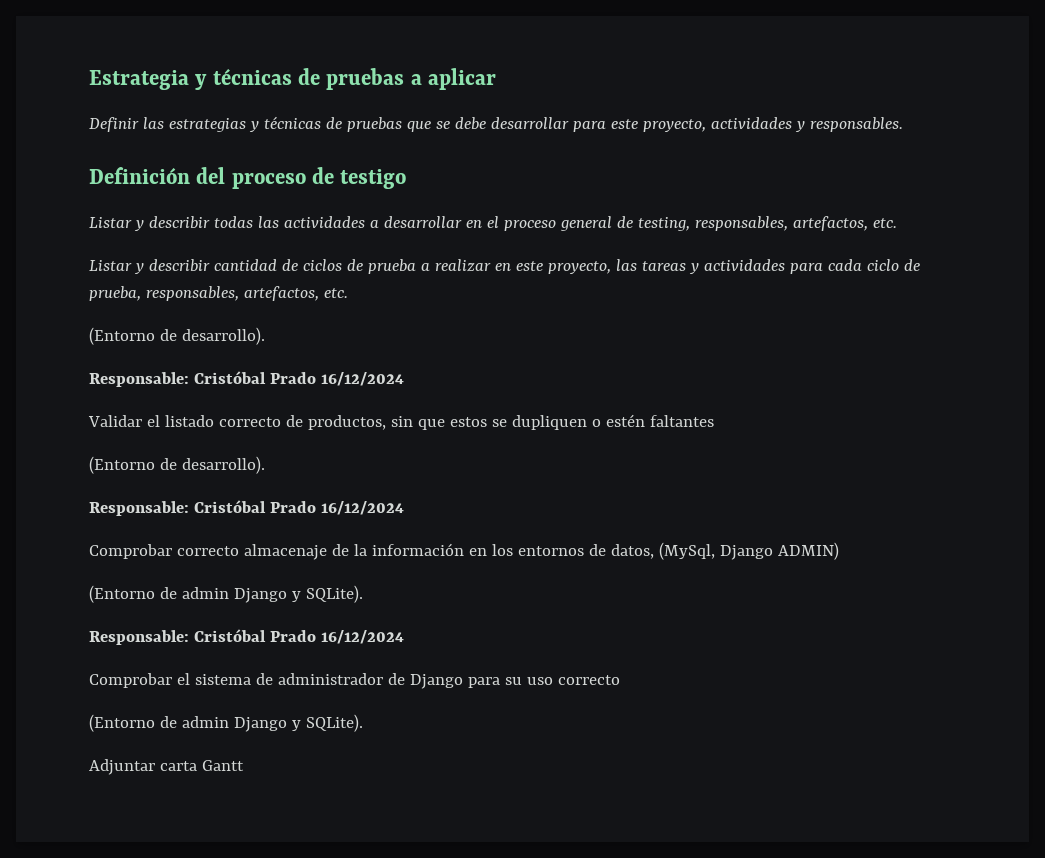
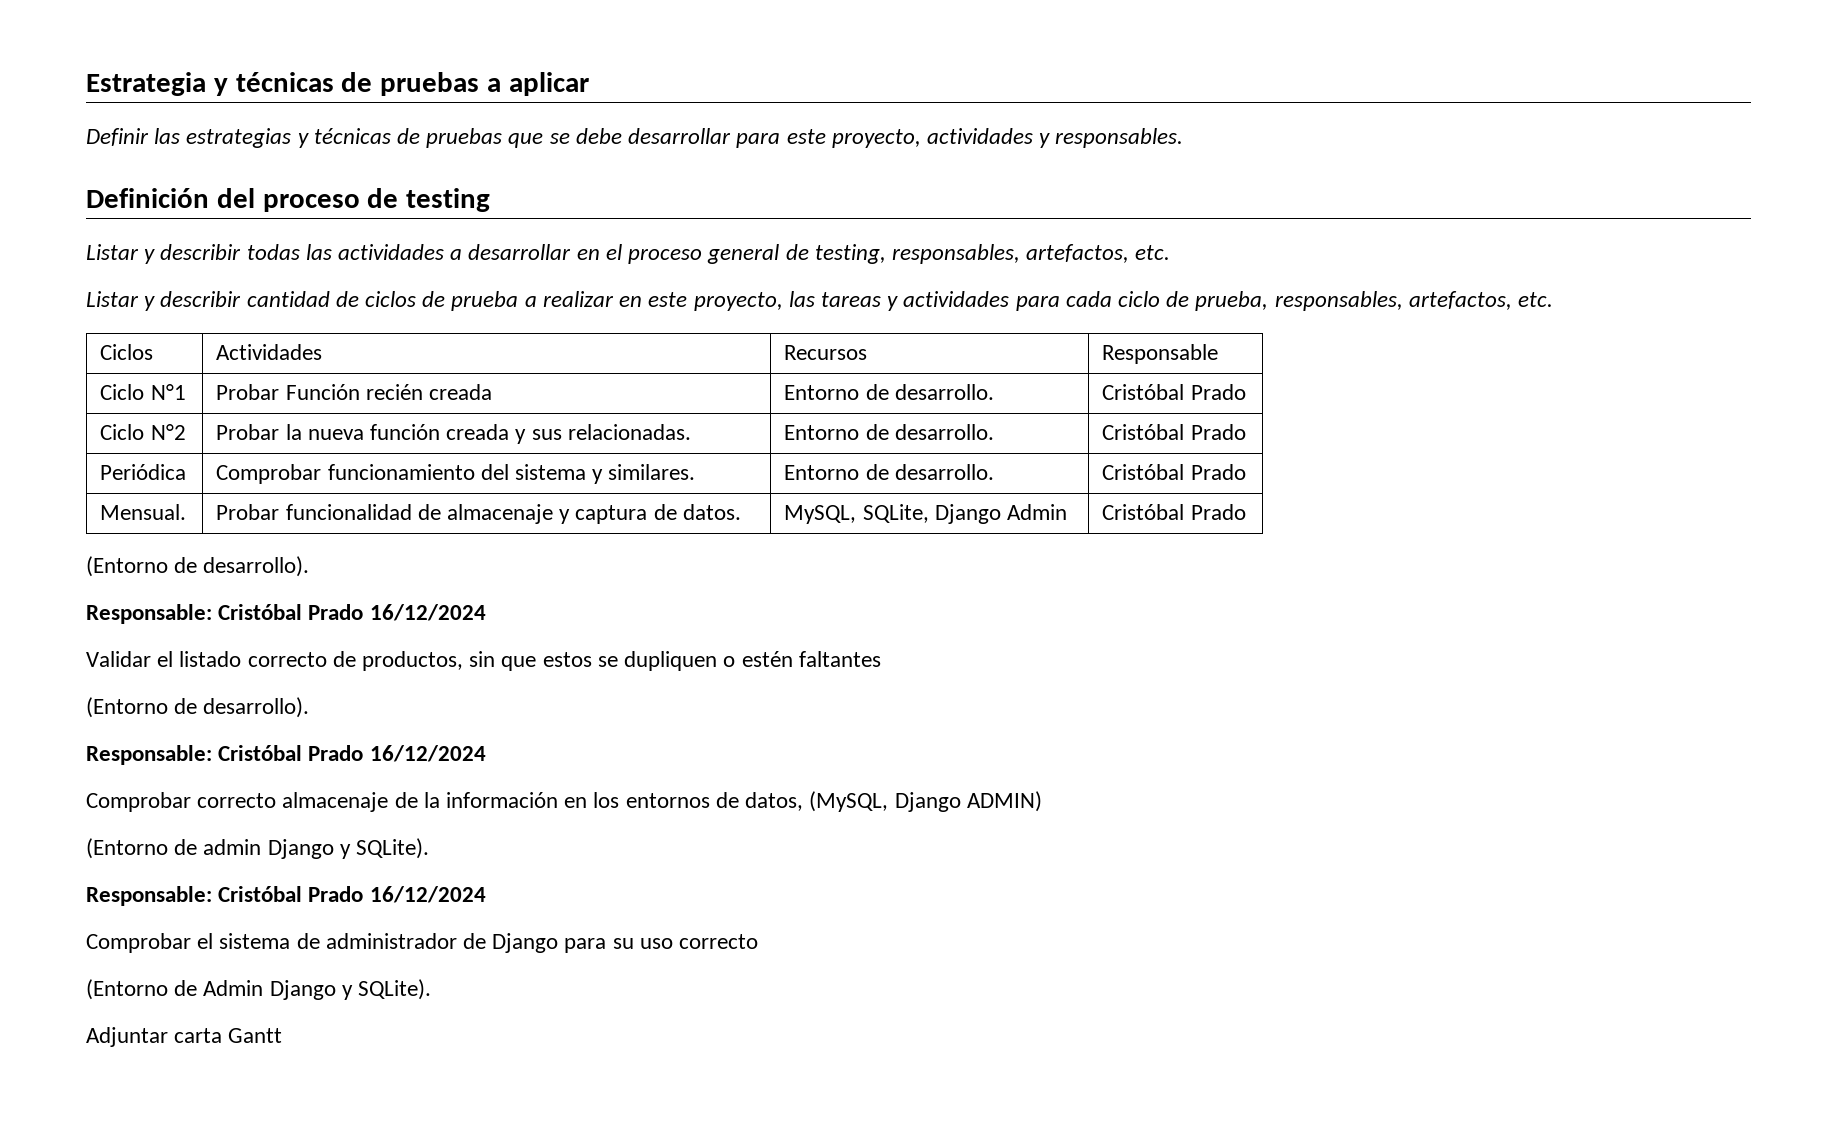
[340,169,407,189] testigo -> [406,188,491,212] testing
(348, 293) none -> [100,344,154,360] [216,344,323,360] [784,345,868,360] [1102,344,1219,364] [100,384,186,400] [216,384,493,400] [784,384,994,400] [1102,384,1246,400] [100,424,186,440] [216,424,691,444] [784,424,994,440] [1102,424,1246,440] [100,464,187,480] [216,464,696,484] [784,464,994,480] [1102,464,1246,480] [100,504,187,520] [216,504,741,524] [784,504,1068,524] [1102,504,1246,520] // Ciclos | Actividades | Recursos | Responsable // Ciclo N°1 | Probar Función recién creada | Entorno de desarrollo. | Cristóbal Prado // Ciclo N°2 | Probar la nueva función creada y sus relacionadas. | Entorno de desarrollo. | Cristóbal Prado // Periódica | Comprobar funcionamiento del sistema y similares. | Entorno de desarrollo. | Cristóbal Prado // Mensual. | Probar funcionalidad de almacenaje y captura de datos. | MySQL, SQLite, Django Admin | Cristóbal Prado
[658,542,715,560] (MySql, -> [809,791,889,812] (MySQL,
[181,716,229,728] admin -> [203,980,264,996] Admin

